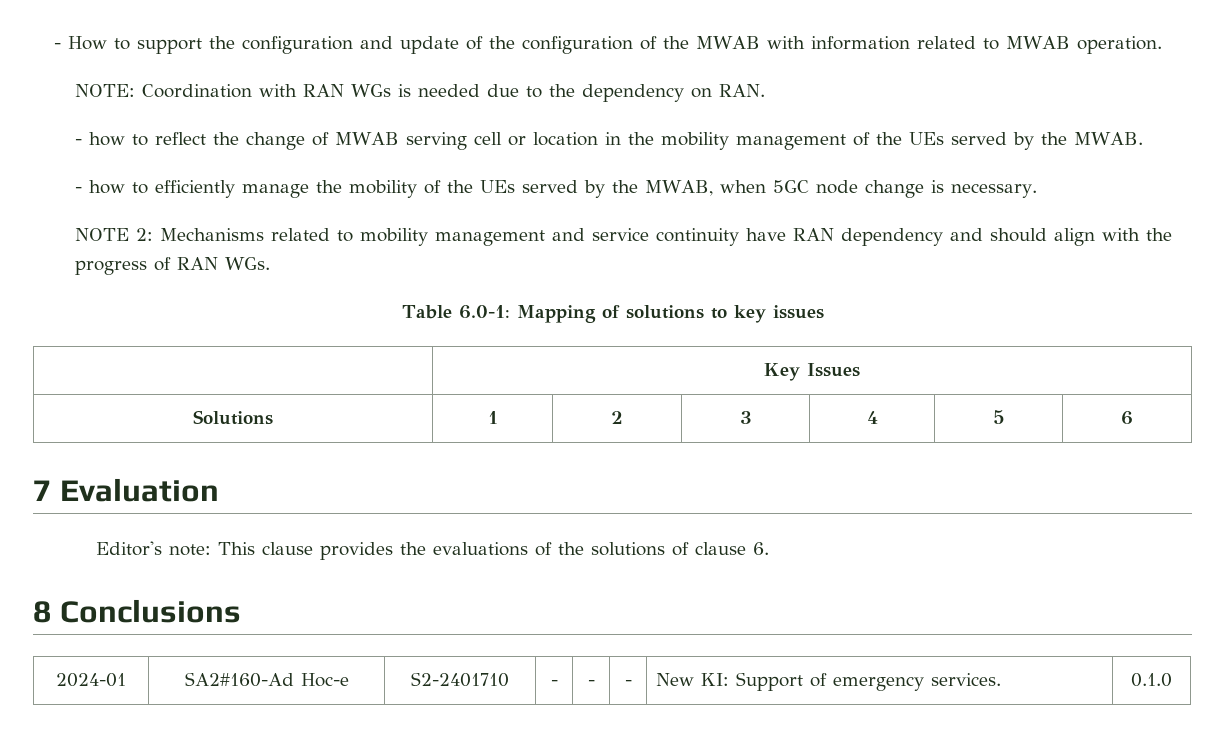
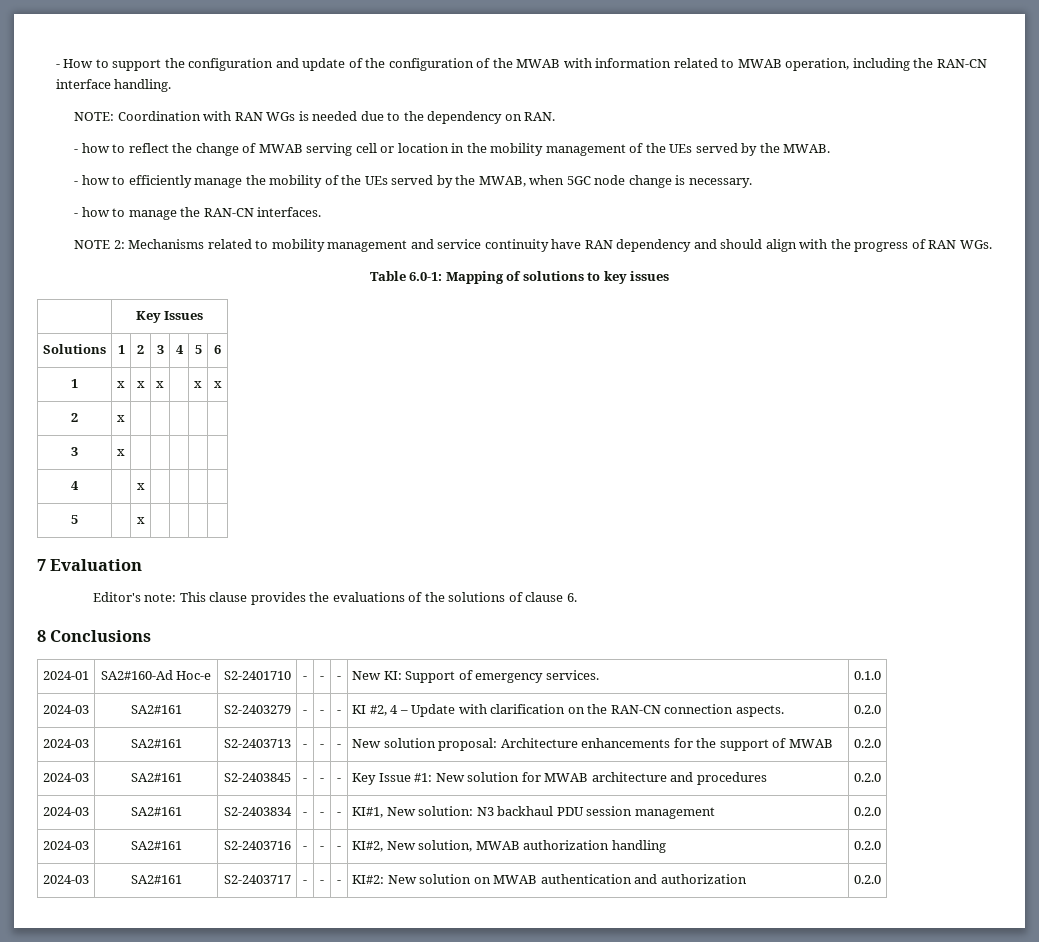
[1077,36,1163,54] operation. -> [785,58,987,71] [55,79,172,92] operation, including the RAN-CN interface handling.
(1038, 190) none -> [74,207,322,220] // - how to manage the RAN-CN interfaces.
(1133, 418) none -> [71,379,78,388] [117,381,125,388] [136,381,145,388] [156,381,164,388] [194,381,202,388] [213,381,222,388] [71,413,78,422] [117,415,125,422] [71,447,78,456] [117,449,125,456] [71,481,79,490] [136,483,145,490] [71,515,78,524] [136,517,145,524] // 1 | x | x | x | | x | x // 2 | x | | | | | // 3 | x | | | | | // 4 | | x | | | | // 5 | | x | | | |
(1172, 680) none -> [43,705,89,714] [130,705,182,714] [223,705,291,714] [303,710,307,714] [320,710,324,714] [337,710,341,714] [352,704,784,717] [854,705,881,714] [43,739,89,748] [130,739,182,748] [223,739,291,748] [303,744,307,748] [320,744,324,748] [337,744,341,748] [352,738,833,751] [854,739,881,748] [43,773,89,782] [130,773,182,782] [223,773,291,782] [303,778,307,782] [320,778,324,782] [337,778,341,782] [352,772,767,785] [854,773,881,782] [43,807,89,816] [130,807,182,816] [223,807,292,816] [303,812,307,816] [320,812,324,816] [337,812,341,816] [352,806,715,819] [854,807,881,816] [43,841,89,850] [130,841,182,850] [223,841,291,850] [303,846,307,850] [320,846,324,850] [337,846,341,850] [352,840,666,853] [854,841,881,850] [43,875,89,884] [130,875,182,884] [223,875,291,884] [303,880,307,884] [320,880,324,884] [337,880,341,884] [352,874,747,884] [854,875,881,884] // 2024-03 | SA2#161 | S2-2403279 | - | - | - | KI #2, 4 – Update with clarification on the RAN-CN connection aspects. | 0.2.0 // 2024-03 | SA2#161 | S2-2403713 | - | - | - | New solution proposal: Architecture enhancements for the support of MWAB | 0.2.0 // 2024-03 | SA2#161 | S2-2403845 | - | - | - | Key Issue #1: New solution for MWAB architecture and procedures | 0.2.0 // 2024-03 | SA2#161 | S2-2403834 | - | - | - | KI#1, New solution: N3 backhaul PDU session management | 0.2.0 // 2024-03 | SA2#161 | S2-2403716 | - | - | - | KI#2, New solution, MWAB authorization handling | 0.2.0 // 2024-03 | SA2#161 | S2-2403717 | - | - | - | KI#2: New solution on MWAB authentication and authorization | 0.2.0

